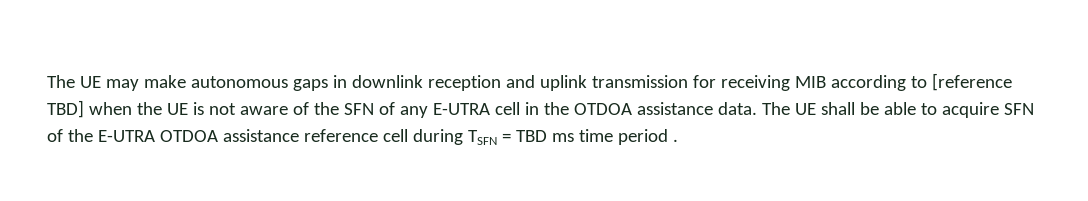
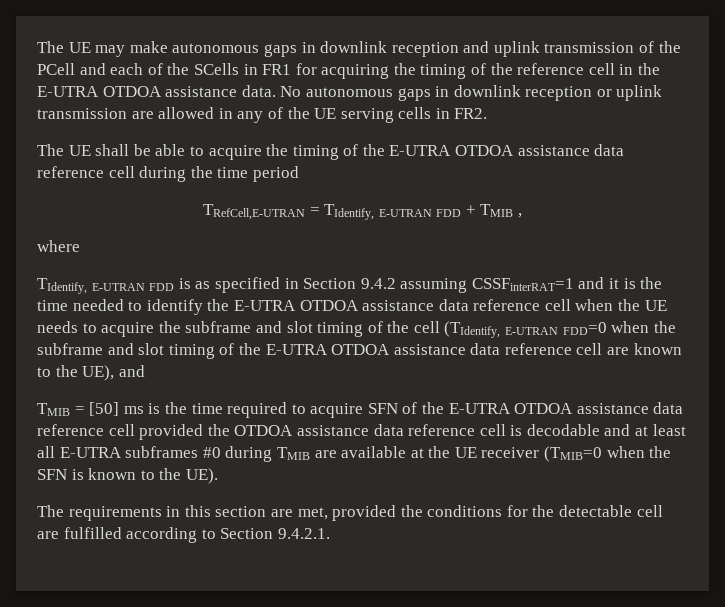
[692,73,1012,91] [47,100,490,118] for receiving MIB according to [reference TBD] when the UE is not aware of the SFN of any E-UTRA -> [639,41,681,53] [37,63,585,79] of the PCell and each of the SCells in FR1 for acquiring the timing of the reference
(569, 108) none -> [37,86,99,97] E-UTRA
(757, 108) none -> [280,85,663,101] [37,107,488,123] No autonomous gaps in downlink reception or uplink transmission are allowed in any of the UE serving cells in FR2. //
(999, 110) none -> [266,144,625,160] [37,166,299,182] [202,204,523,220] [37,240,80,252] [37,277,663,294] [37,299,667,315] [37,321,676,338] [37,343,682,359] [37,365,145,381] [37,402,364,418] the timing of the E-UTRA OTDOA assistance data reference cell during the time period // TRefCell,E-UTRAN = TIdentify, E-UTRAN FDD + TMIB , // where // TIdentify, E-UTRAN FDD is as specified in Section 9.4.2 assuming CSSFinterRAT=1 and it is the time needed to identify the E-UTRA OTDOA assistance data reference cell when the UE needs to acquire the subframe and slot timing of the cell (TIdentify, E-UTRAN FDD=0 when the subframe and slot timing of the E-UTRA OTDOA assistance data reference cell are known to the UE), and // TMIB = [50] ms is the time required to acquire
[303,129,678,145] reference cell during TSFN = TBD ms time period . -> [653,402,684,414] [37,424,686,440] [37,446,672,462] [37,468,218,484] [37,505,663,521] [37,527,330,543] data reference cell provided the OTDOA assistance data reference cell is decodable and at least all E-UTRA subframes #0 during TMIB are available at the UE receiver (TMIB=0 when the SFN is known to the UE). // The requirements in this section are met, provided the conditions for the detectable cell are fulfilled according to Section 9.4.2.1.

